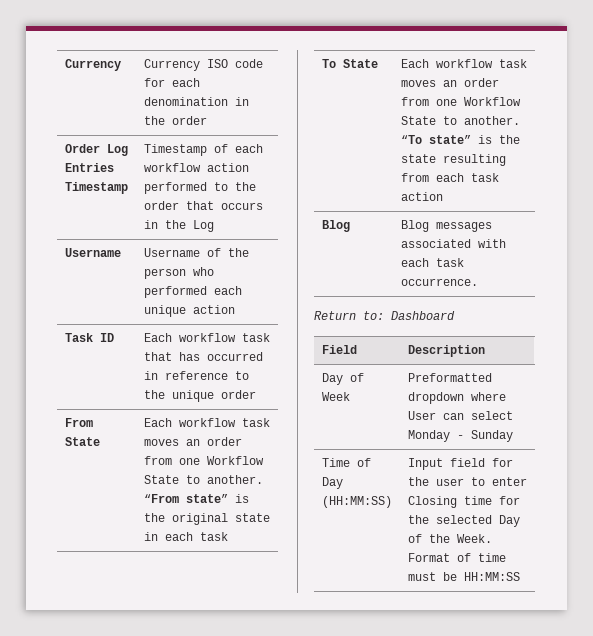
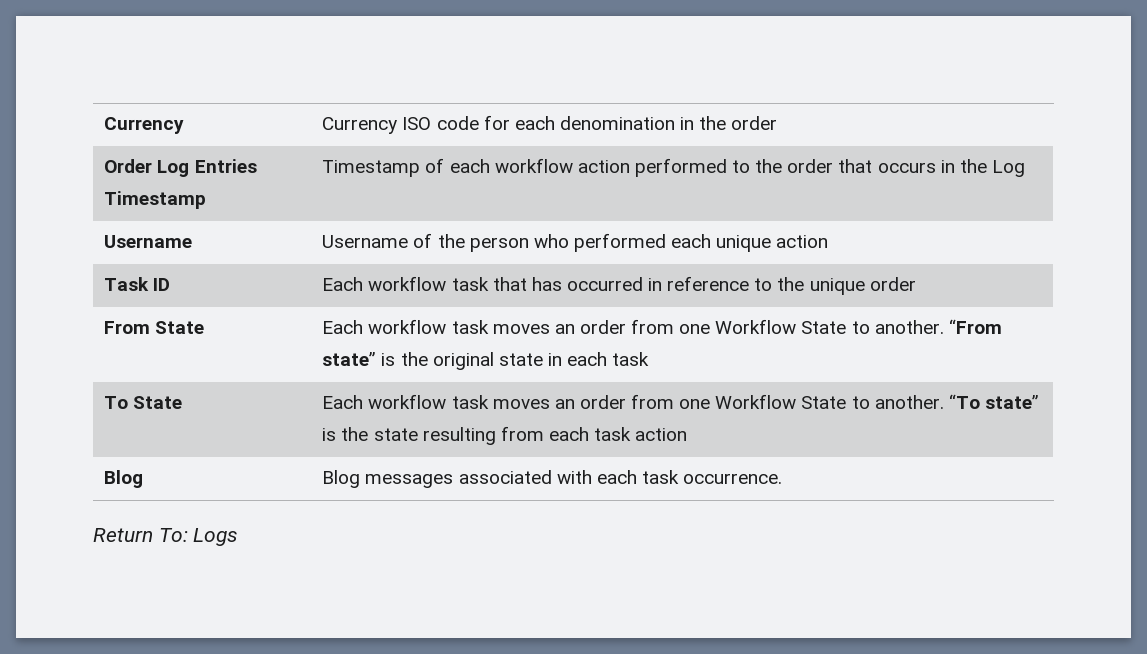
[363,311,455,320] [321,345,357,354] [407,345,485,357] [321,373,364,385] [321,392,350,401] [407,373,492,382] [407,392,506,404] [407,411,513,420] [407,430,513,442] [321,458,371,467] [321,477,343,489] [321,496,392,508] [407,458,513,470] [407,477,527,486] [407,496,520,508] [407,515,520,527] [407,534,492,543] [407,553,506,562] [407,572,520,581] to: Dashboard // Field | Description // Day of Week | Preformatted dropdown where User can select Monday - Sunday // Time of Day (HH:MM:SS) | Input field for the user to enter Closing time for the selected Day of the Week. Format of time must be HH:MM:SS -> [158,528,239,546] To: Logs

